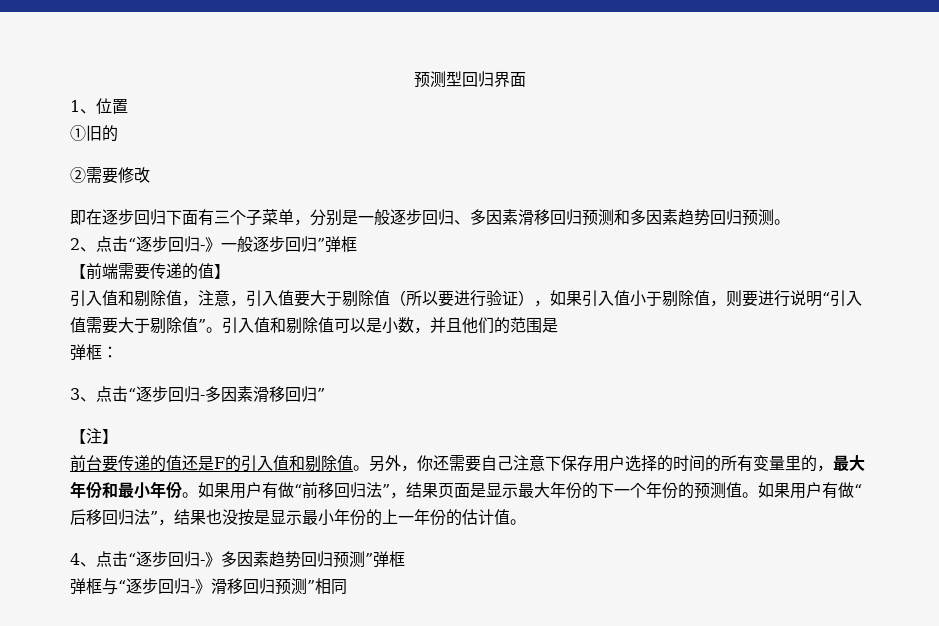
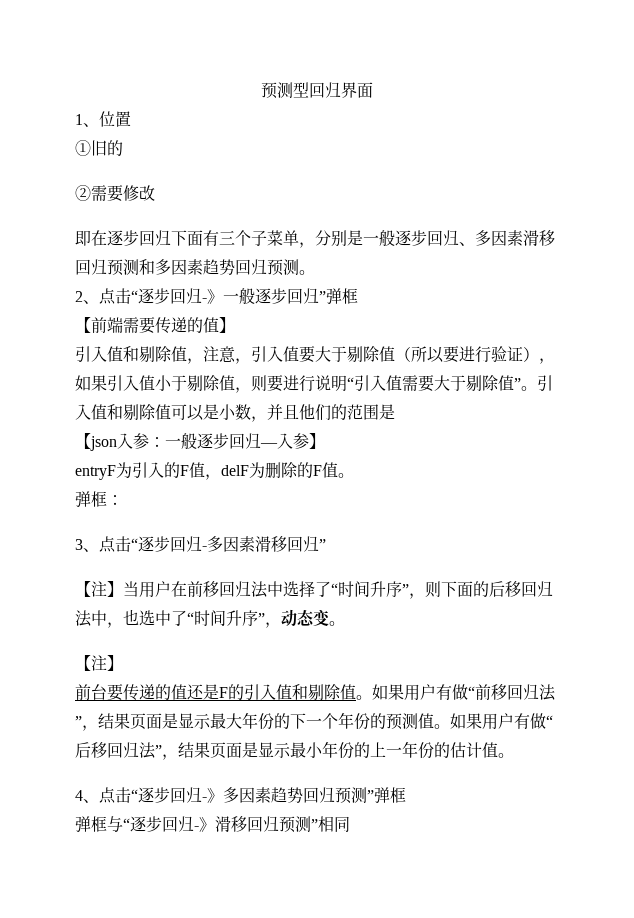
(558, 325) none -> [75,433,325,451] [75,462,354,480] // 【json入参：一般逐步回归—入参】 // entryF为引入的F值，delF为删除的F值。
(325, 394) none -> [75,581,553,599] [75,609,345,628] // 【注】当用户在前移回归法中选择了“时间升序”，则下面的后移回归法中，也选中了“时间升序”，动态变。
[369,455,865,472] [70,481,198,498] 另外，你还需要自己注意下保存用户选择的时间的所有变量里的，最大年份和最小年份。 -> (372, 697) none
[206,509,254,526] 也没按 -> [210,742,242,759] 页面

